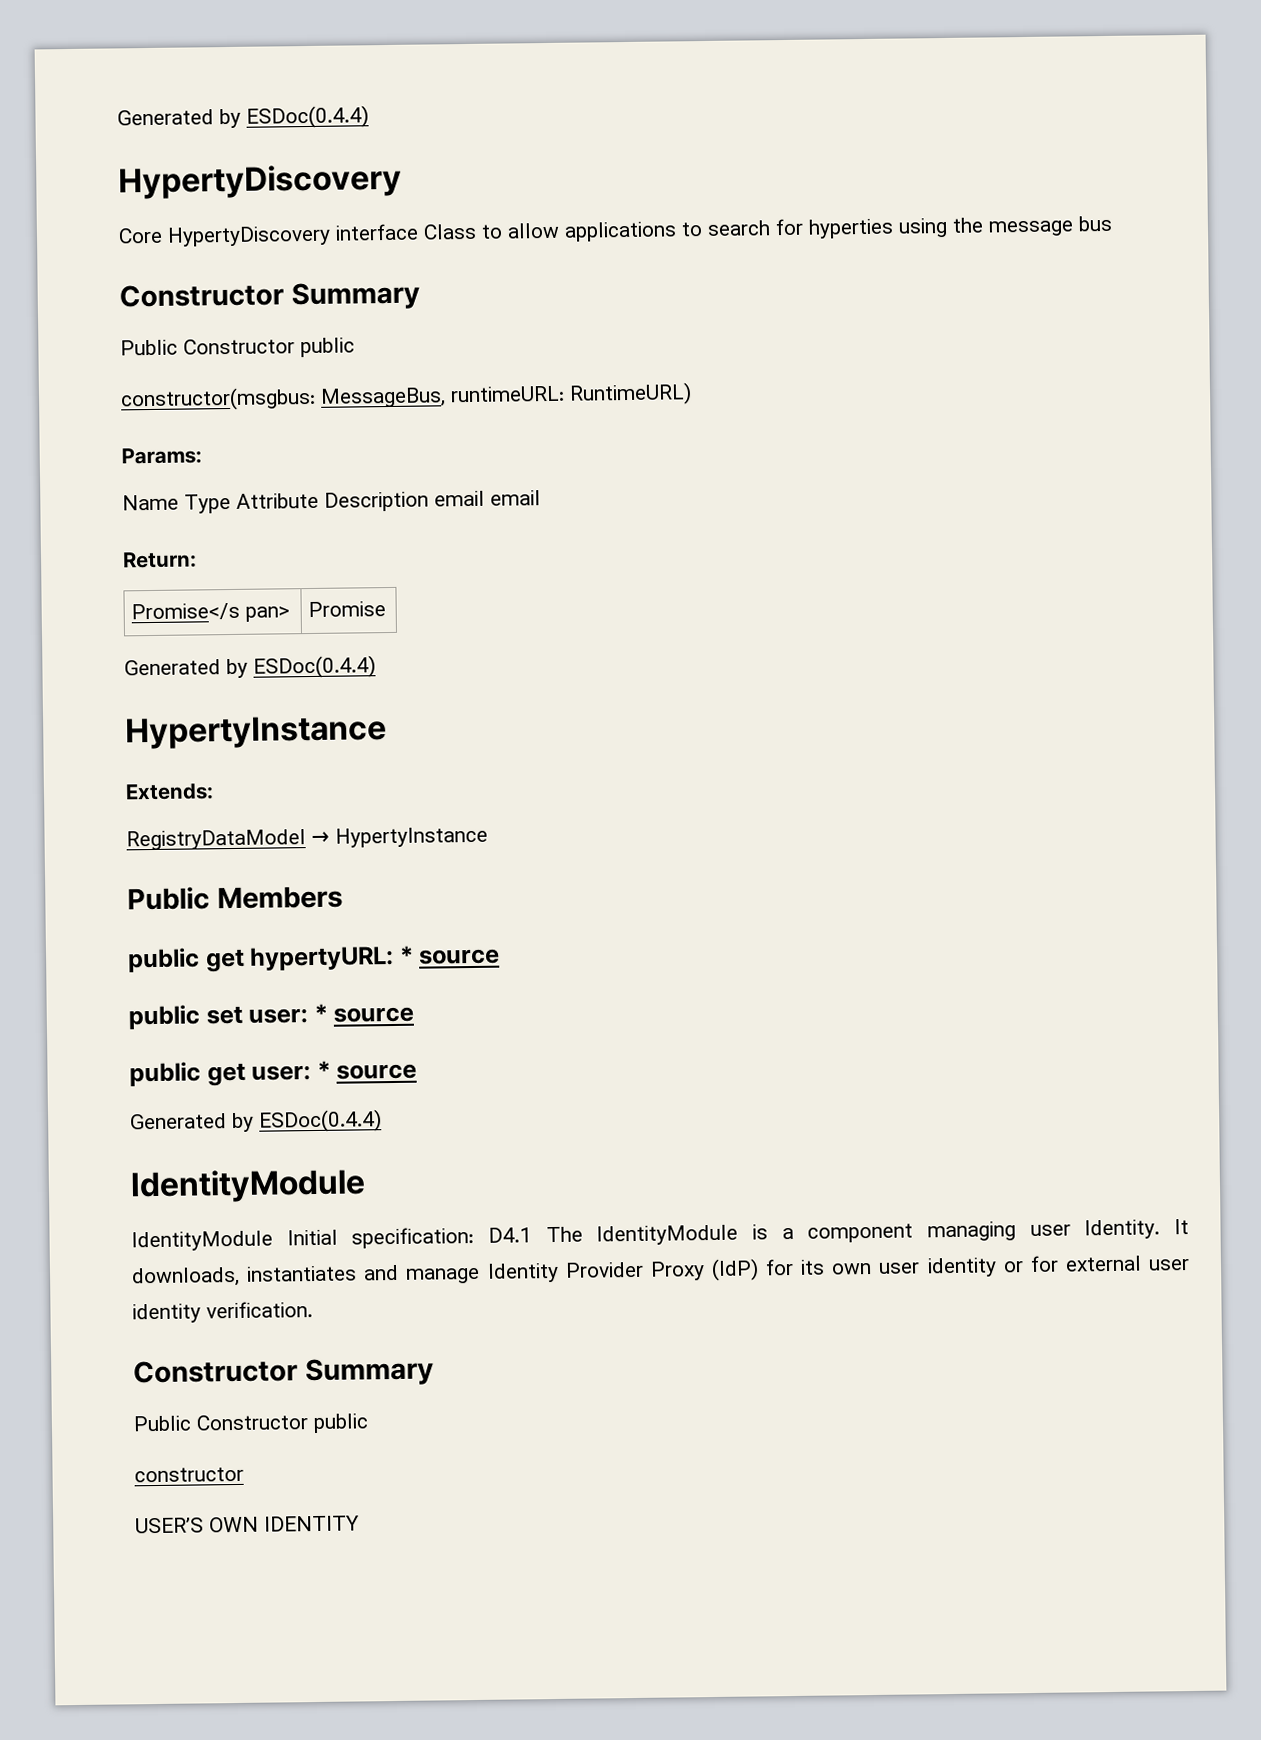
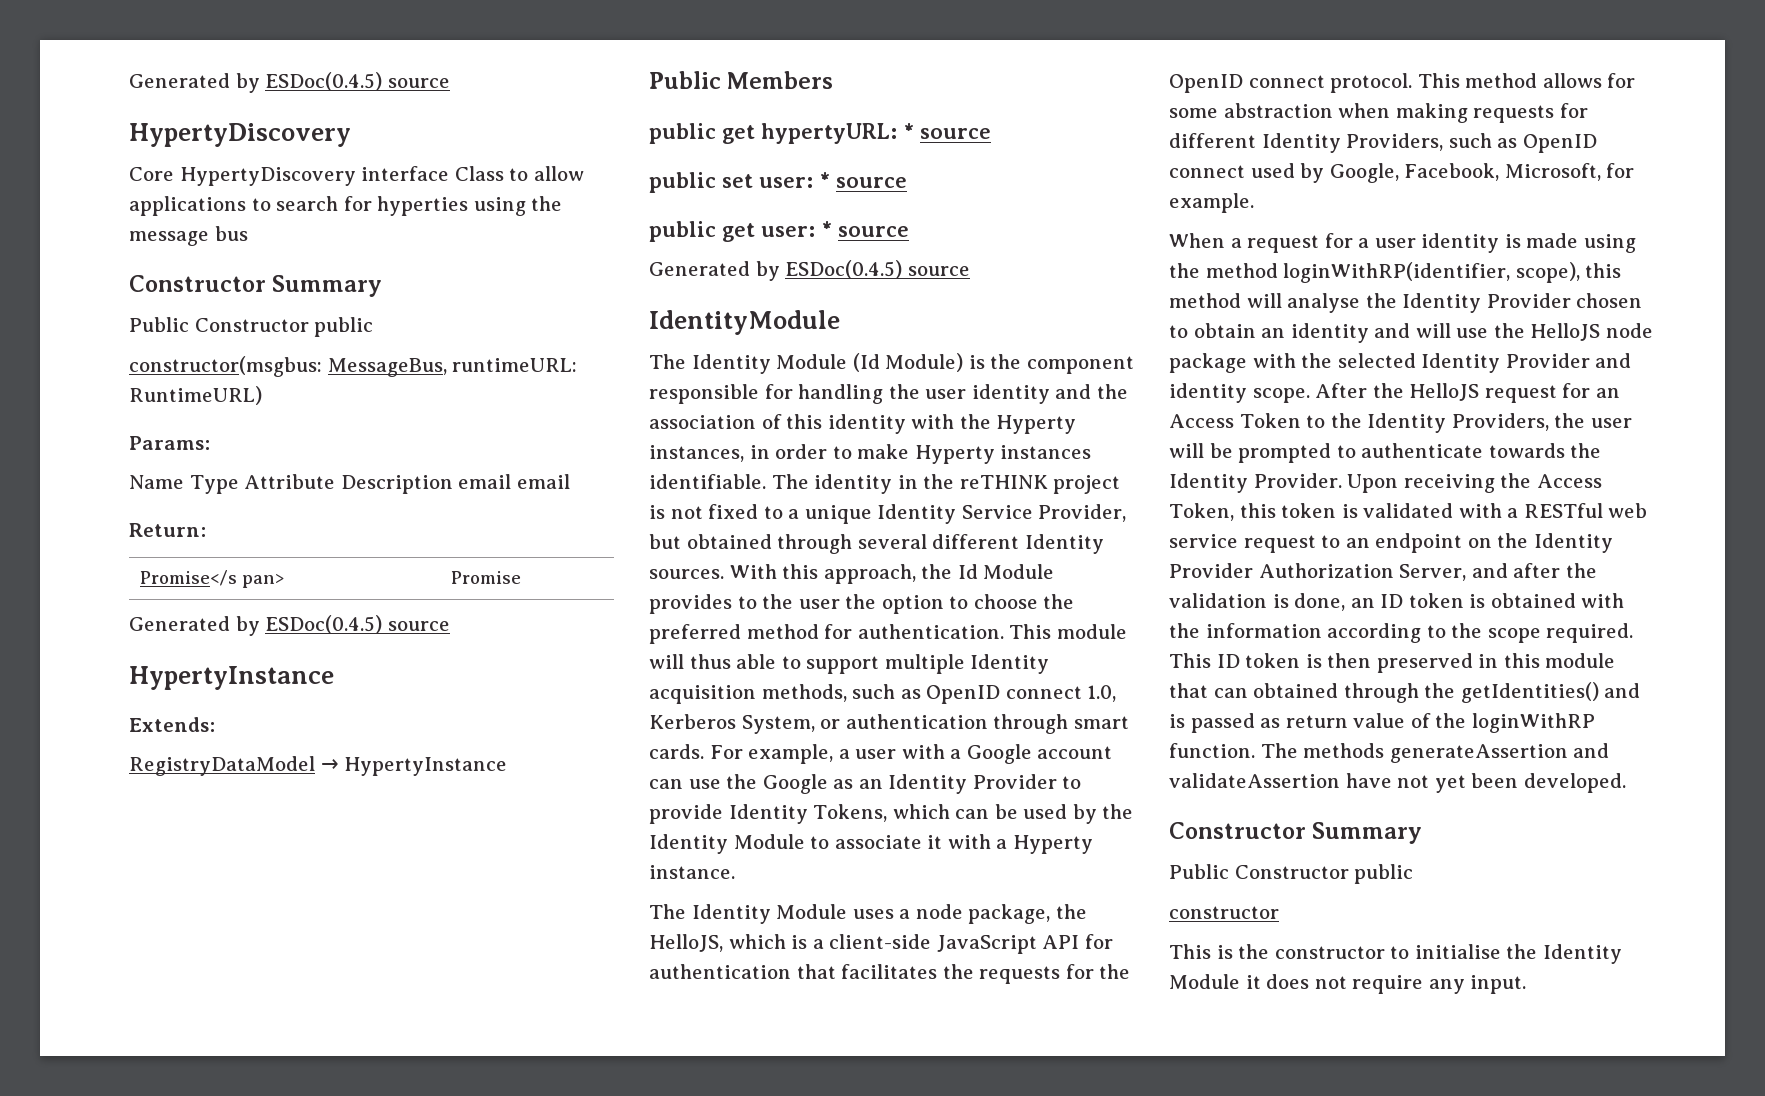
[117,105,369,129] Generated by ESDoc(0.4.4) -> [129,72,450,93] Generated by ESDoc(0.4.5) source
[253,655,376,679] ESDoc(0.4.4) -> [265,615,450,634] ESDoc(0.4.5) source
[258,1109,382,1133] ESDoc(0.4.4) -> [785,260,970,279] ESDoc(0.4.5) source
[131,1219,1189,1252] [131,1255,1190,1288] [132,1301,313,1324] IdentityModule Initial specification: D4.1 The IdentityModule is a component managing user Identity. It downloads, instantiates and manage Identity Provider Proxy (IdP) for its own user identity or for external user identity verification. -> [649,353,1134,374] [649,384,1128,404] [649,414,1077,434] [649,444,1092,464] [649,474,1121,494] [649,504,1127,524] [649,534,1104,554] [649,564,1055,584] [649,594,1075,614] [649,624,1127,644] [649,654,1050,674] [649,684,1117,704] [649,714,1129,734] [649,744,1113,764] [649,774,1082,794] [649,804,1134,824] [649,834,1093,854] [649,865,735,879] [649,904,1087,924] [649,934,1113,954] [649,964,1131,984] [1169,73,1636,93] [1169,103,1588,123] [1169,133,1597,153] [1169,163,1635,183] [1169,193,1254,213] [1169,233,1636,253] [1169,262,1622,283] [1169,293,1643,313] [1169,323,1653,343] [1169,353,1632,373] [1169,383,1620,403] [1169,413,1632,433] [1169,443,1602,463] [1169,473,1602,493] [1169,503,1648,521] [1169,533,1613,553] [1169,563,1597,581] [1169,593,1625,611] [1169,623,1634,643] [1169,653,1616,673] [1169,682,1641,703] [1169,713,1595,733] [1169,743,1610,763] [1169,773,1626,793] The Identity Module (Id Module) is the component responsible for handling the user identity and the association of this identity with the Hyperty instances, in order to make Hyperty instances identifiable. The identity in the reTHINK project is not fixed to a unique Identity Service Provider, but obtained through several different Identity sources. With this approach, the Id Module provides to the user the option to choose the preferred method for authentication. This module will thus able to support multiple Identity acquisition methods, such as OpenID connect 1.0, Kerberos System, or authentication through smart cards. For example, a user with a Google account can use the Google as an Identity Provider to provide Identity Tokens, which can be used by the Identity Module to associate it with a Hyperty instance. // The Identity Module uses a node package, the HelloJS, which is a client-side JavaScript API for authentication that facilitates the requests for the OpenID connect protocol. This method allows for some abstraction when making requests for different Identity Providers, such as OpenID connect used by Google, Facebook, Microsoft, for example. // When a request for a user identity is made using the method loginWithRP(identifier, scope), this method will analyse the Identity Provider chosen to obtain an identity and will use the HelloJS node package with the selected Identity Provider and identity scope. After the HelloJS request for an Access Token to the Identity Providers, the user will be prompted to authenticate towards the Identity Provider. Upon receiving the Access Token, this token is validated with a RESTful web service request to an endpoint on the Identity Provider Authorization Server, and after the validation is done, an ID token is obtained with the information according to the scope required. This ID token is then preserved in this module that can obtained through the getIdentities() and is passed as return value of the loginWithRP function. The methods generateAssertion and validateAssertion have not yet been developed.
[135,1515,360,1534] USER’S OWN IDENTITY -> [1169,944,1622,964] [1169,974,1527,994] This is the constructor to initialise the Identity Module it does not require any input.

